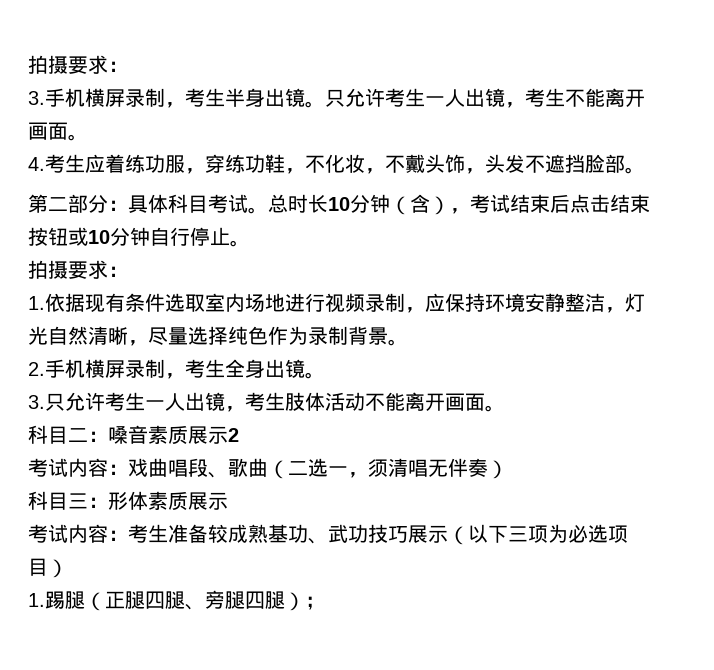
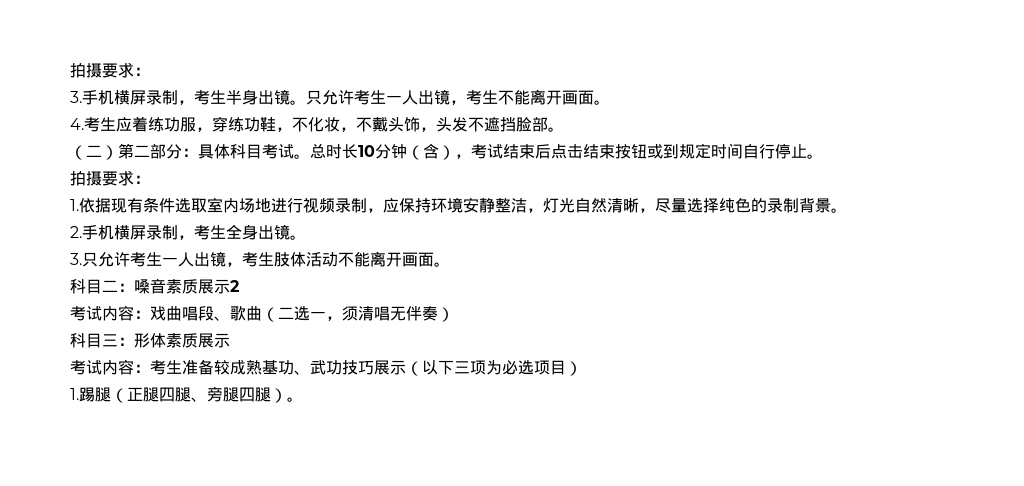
(645, 170) none -> [70,145,118,160] （二）
[88,227,150,246] 10分钟 -> [663,143,743,159] 到规定时间
[268,326,308,345] 作为 -> [751,198,767,213] 的
[305,596,325,610] ； -> [287,397,303,402] 。

